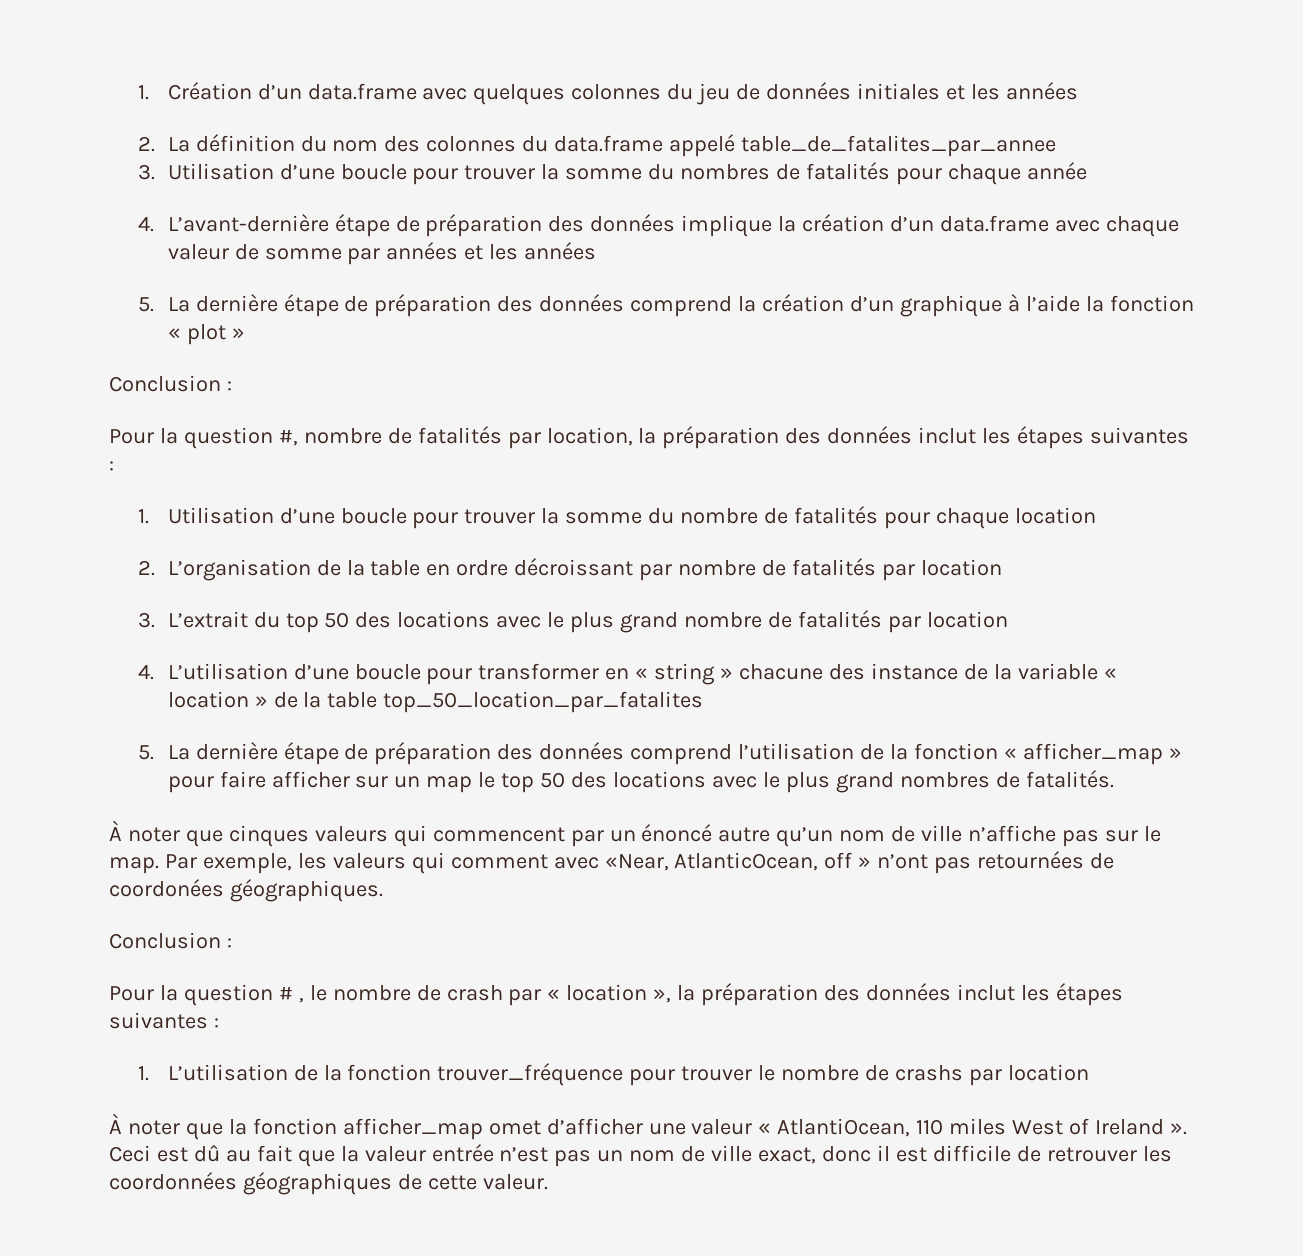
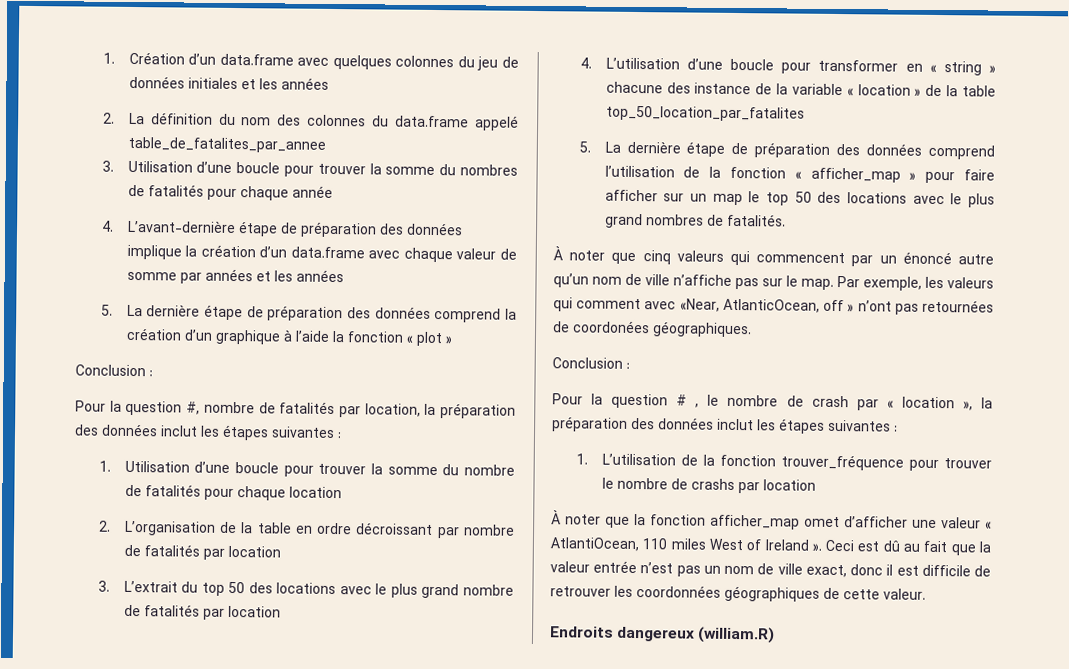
[228,825,309,847] cinques -> [642,250,671,265] cinq
(548, 1182) none -> [549,626,776,644] // Endroits dangereux (william.R)

